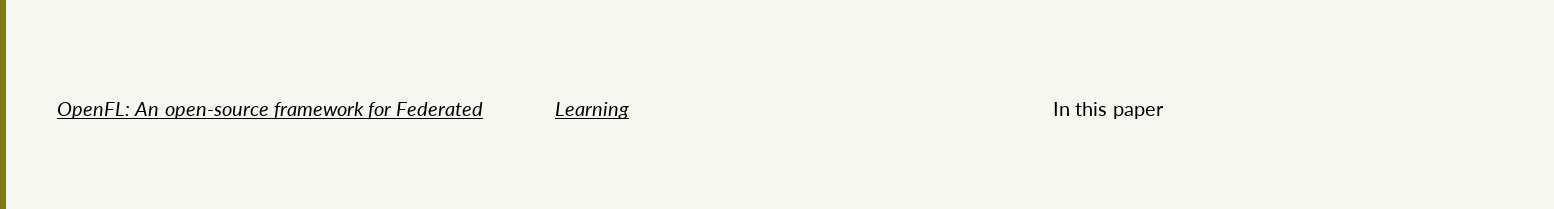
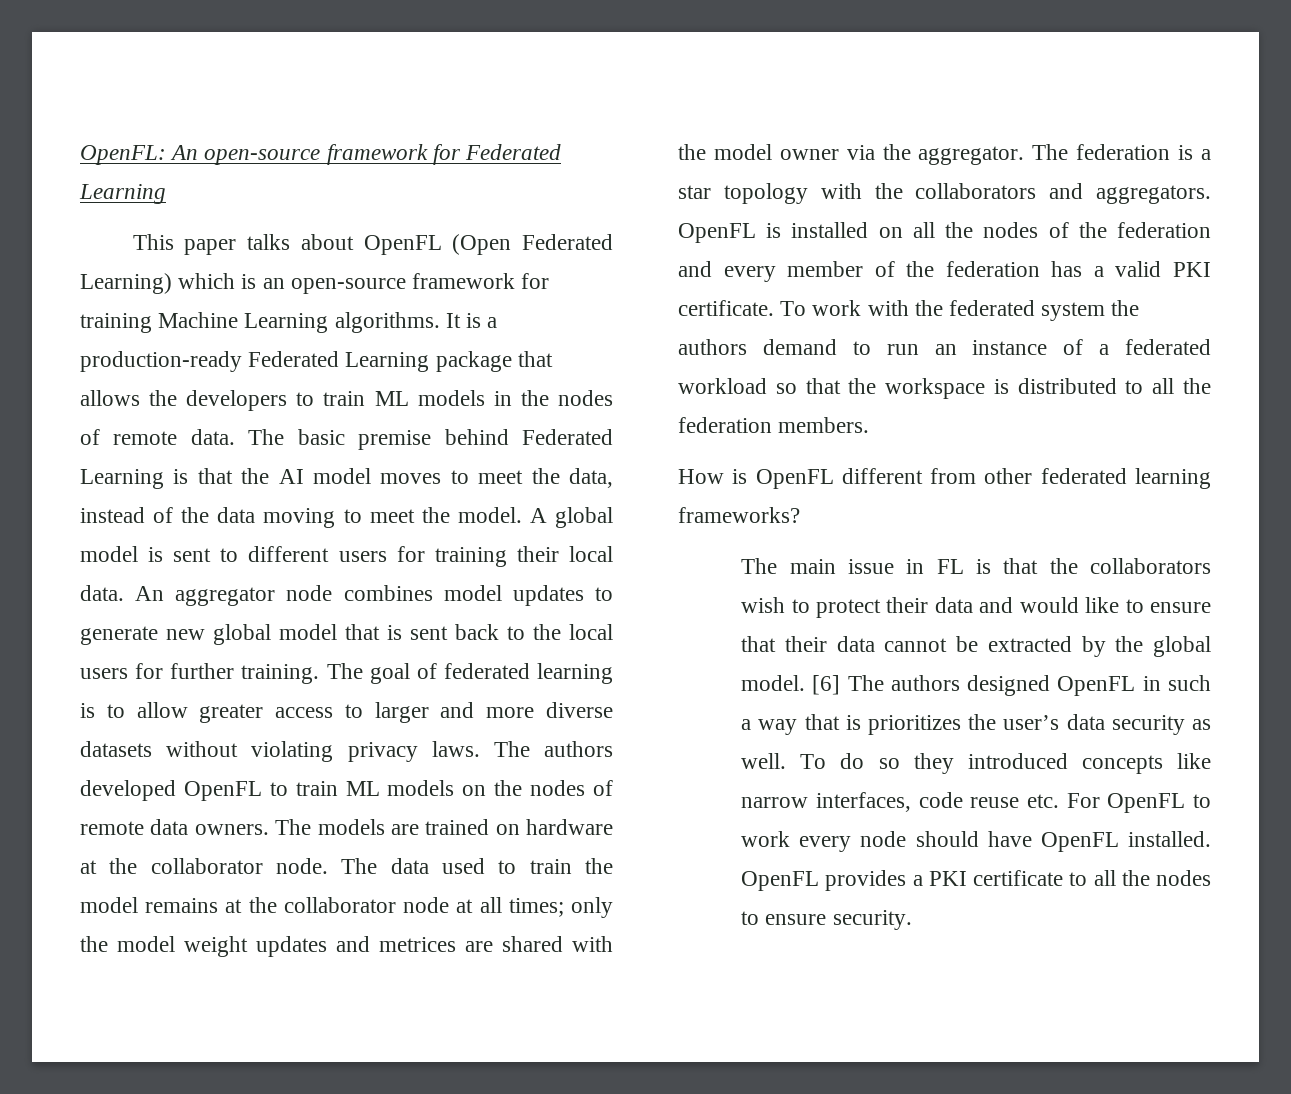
[1053,102,1164,119] In this paper -> [132,234,613,255] [80,273,550,294] [80,312,498,333] [80,351,553,372] [80,390,613,411] [80,429,613,450] [80,468,613,489] [80,507,614,528] [80,546,613,567] [80,585,613,606] [80,624,613,645] [80,663,613,684] [80,702,613,723] [80,741,613,762] [80,780,614,801] [80,819,613,835] [80,858,613,874] [80,897,613,918] [80,936,613,957] [678,144,1211,165] [678,183,1211,204] [678,222,1211,243] [678,261,1211,282] [678,300,1140,321] [678,339,1211,355] [678,378,1211,399] [678,417,870,433] [678,468,1211,489] [678,507,800,523] [741,558,1211,574] [741,597,1211,618] [741,636,1211,657] [741,675,1211,696] [741,714,1211,735] [741,753,1211,774] [741,792,1211,813] [741,831,1211,852] [741,870,1211,891] [741,910,912,930] This paper talks about OpenFL (Open Federated Learning) which is an open-source framework for training Machine Learning algorithms. It is a production-ready Federated Learning package that allows the developers to train ML models in the nodes of remote data. The basic premise behind Federated Learning is that the AI model moves to meet the data, instead of the data moving to meet the model. A global model is sent to different users for training their local data. An aggregator node combines model updates to generate new global model that is sent back to the local users for further training. The goal of federated learning is to allow greater access to larger and more diverse datasets without violating privacy laws. The authors developed OpenFL to train ML models on the nodes of remote data owners. The models are trained on hardware at the collaborator node. The data used to train the model remains at the collaborator node at all times; only the model weight updates and metrices are shared with the model owner via the aggregator. The federation is a star topology with the collaborators and aggregators. OpenFL is installed on all the nodes of the federation and every member of the federation has a valid PKI certificate. To work with the federated system the authors demand to run an instance of a federated workload so that the workspace is distributed to all the federation members. // How is OpenFL different from other federated learning frameworks? // The main issue in FL is that the collaborators wish to protect their data and would like to ensure that their data cannot be extracted by the global model. [6] The authors designed OpenFL in such a way that is prioritizes the user’s data security as well. To do so they introduced concepts like narrow interfaces, code reuse etc. For OpenFL to work every node should have OpenFL installed. OpenFL provides a PKI certificate to all the nodes to ensure security.

